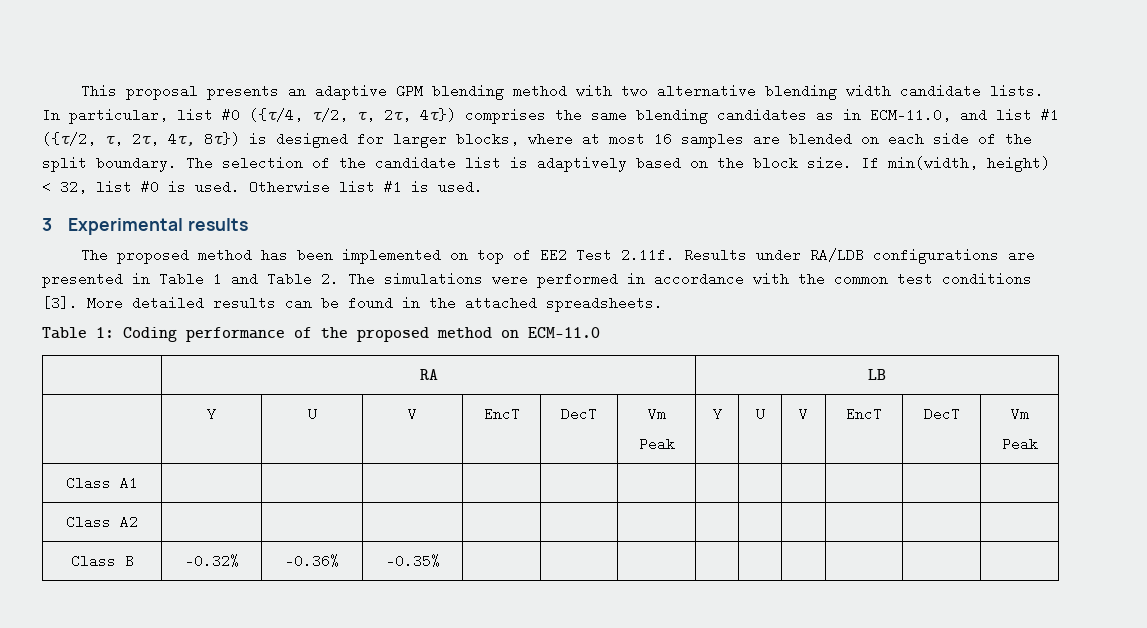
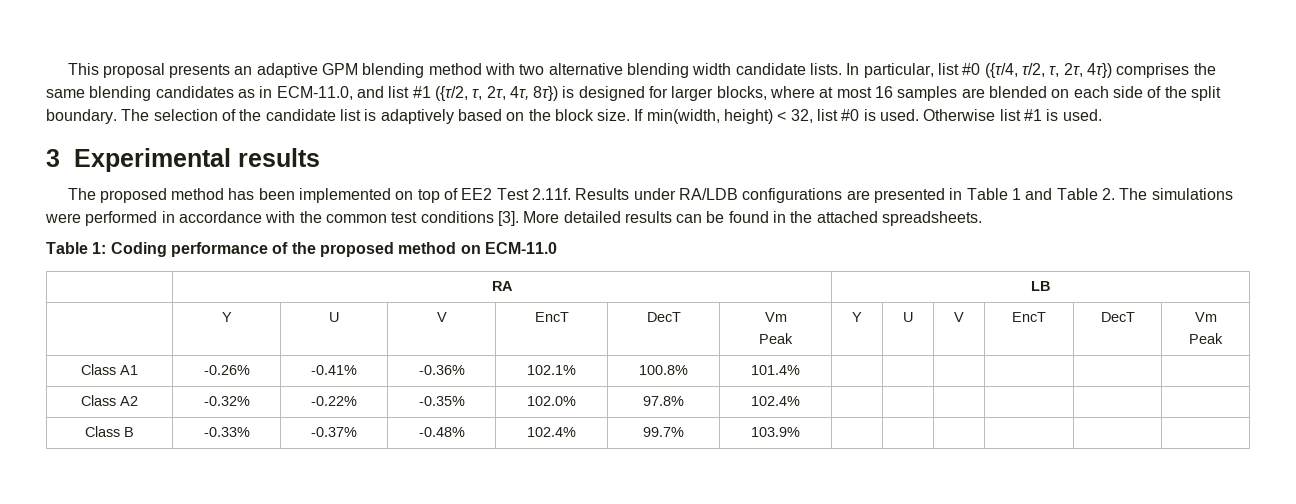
[66,515,138,529] [70,554,134,568] [184,554,239,568] [285,554,339,568] [385,554,440,568] | | | | | | | | | | | // Class A2 | | | | | | | | | | | | // Class B | -0.32% | -0.36% | -0.35% | | | -> [203,365,250,375] [311,365,357,375] [418,365,465,375] [527,365,576,375] [639,365,688,375] [751,365,800,375] [81,395,138,406] [203,396,250,406] [311,396,357,406] [418,396,465,406] [527,396,576,406] [643,396,684,406] [751,396,800,406] [85,426,134,437] [203,427,250,437] [311,427,357,437] [418,427,465,437] [527,427,576,437] [643,427,684,437] [751,427,800,437] -0.26% | -0.41% | -0.36% | 102.1% | 100.8% | 101.4% | | | | | | // Class A2 | -0.32% | -0.22% | -0.35% | 102.0% | 97.8% | 102.4% | | | | | | // Class B | -0.33% | -0.37% | -0.48% | 102.4% | 99.7% | 103.9%

